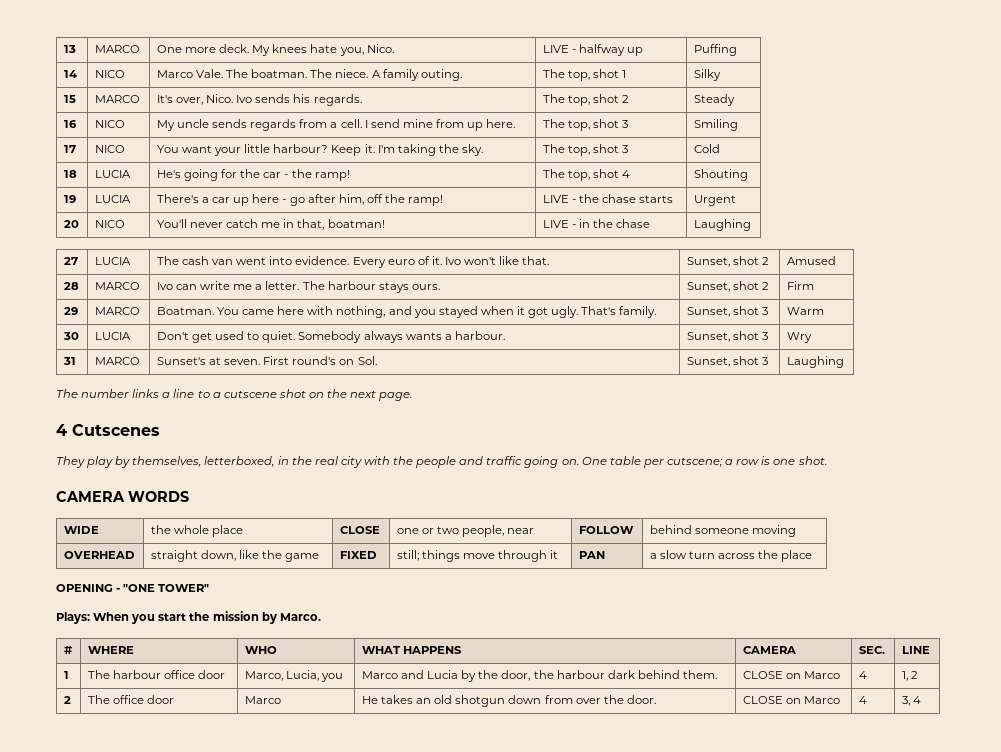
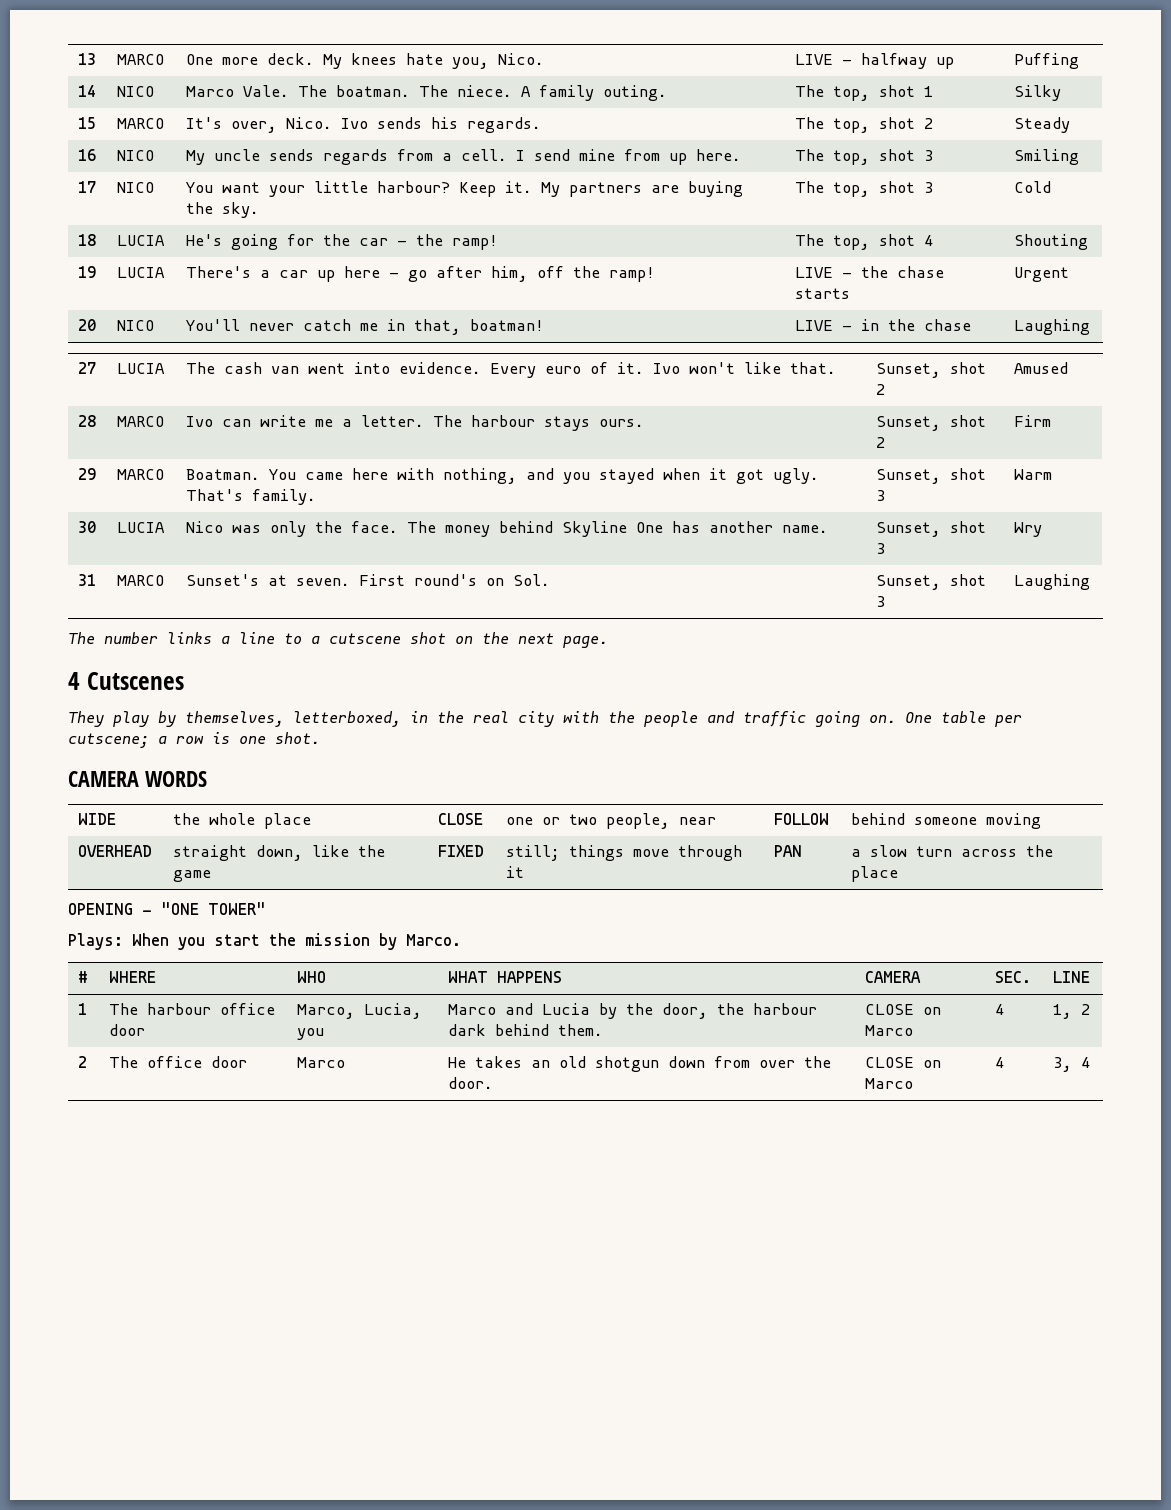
[377,144,436,156] I'm taking -> [541,181,744,197] My partners are buying
[156,331,505,343] Don't get used to quiet. Somebody always wants a harbour. -> [186,521,829,537] Nico was only the face. The money behind Skyline One has another name.

